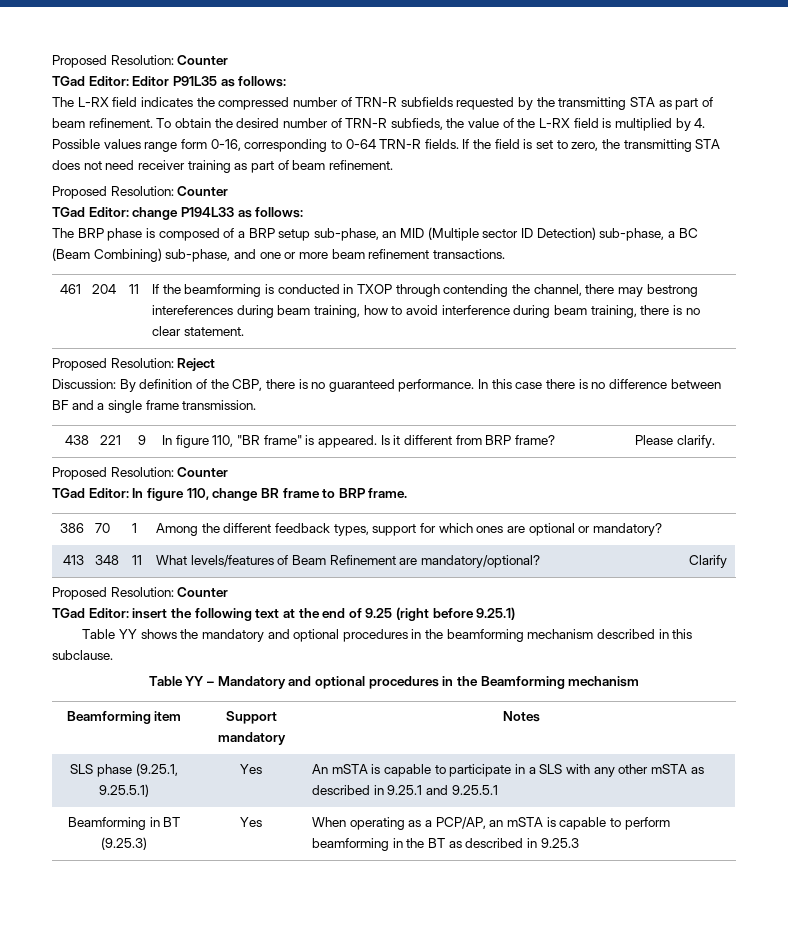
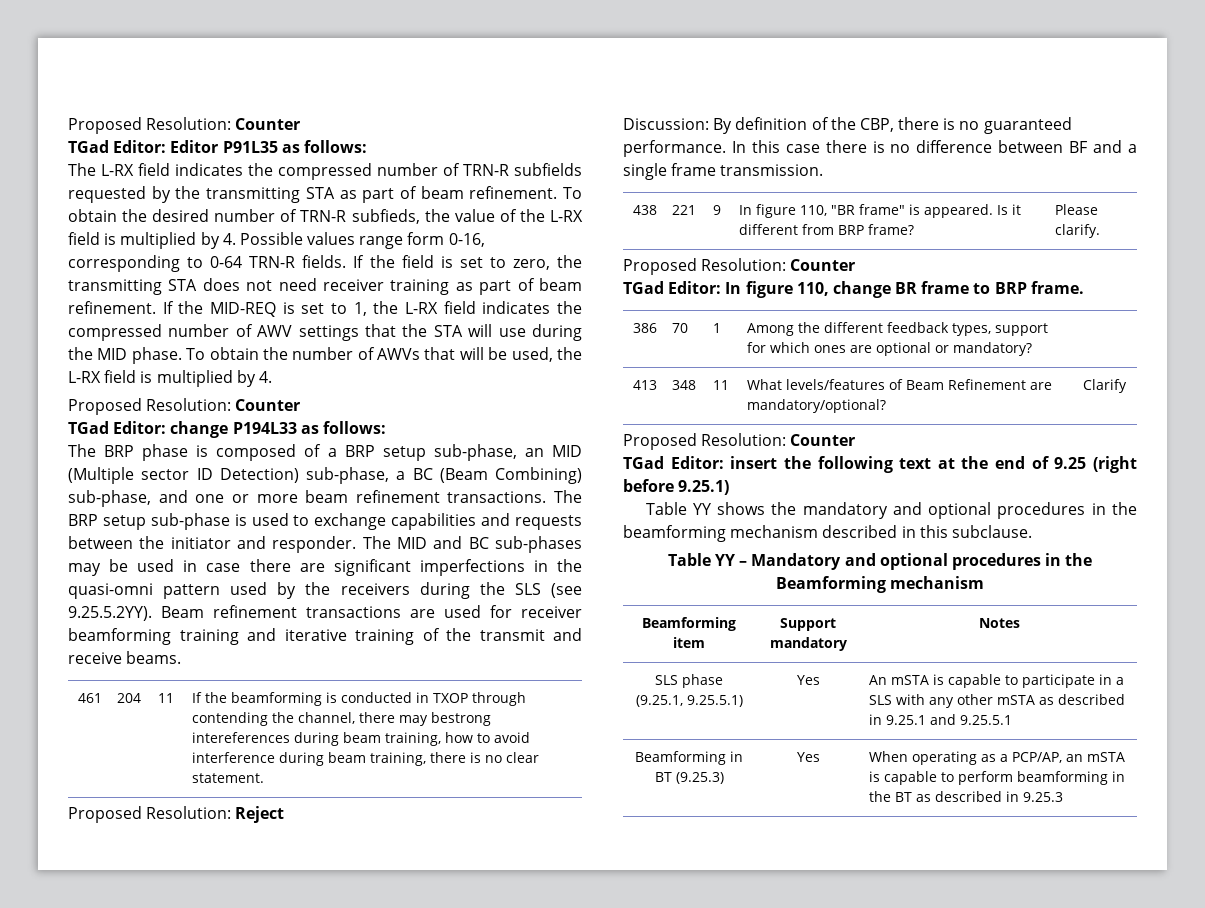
(393, 165) none -> [162,301,582,317] [68,324,583,341] [68,347,582,364] [68,370,272,387] If the MID-REQ is set to 1, the L-RX field indicates the compressed number of AWV settings that the STA will use during the MID phase. To obtain the number of AWVs that will be used, the L-RX field is multiplied by 4.
(505, 254) none -> [554,490,582,503] [68,513,582,530] [68,536,582,553] [68,559,582,576] [68,582,582,599] [68,605,582,621] [68,628,582,645] [68,651,182,664] The BRP setup sub-phase is used to exchange capabilities and requests between the initiator and responder. The MID and BC sub-phases may be used in case there are significant imperfections in the quasi-omni pattern used by the receivers during the SLS (see 9.25.5.2YY). Beam refinement transactions are used for receiver beamforming training and iterative training of the transmit and receive beams.

